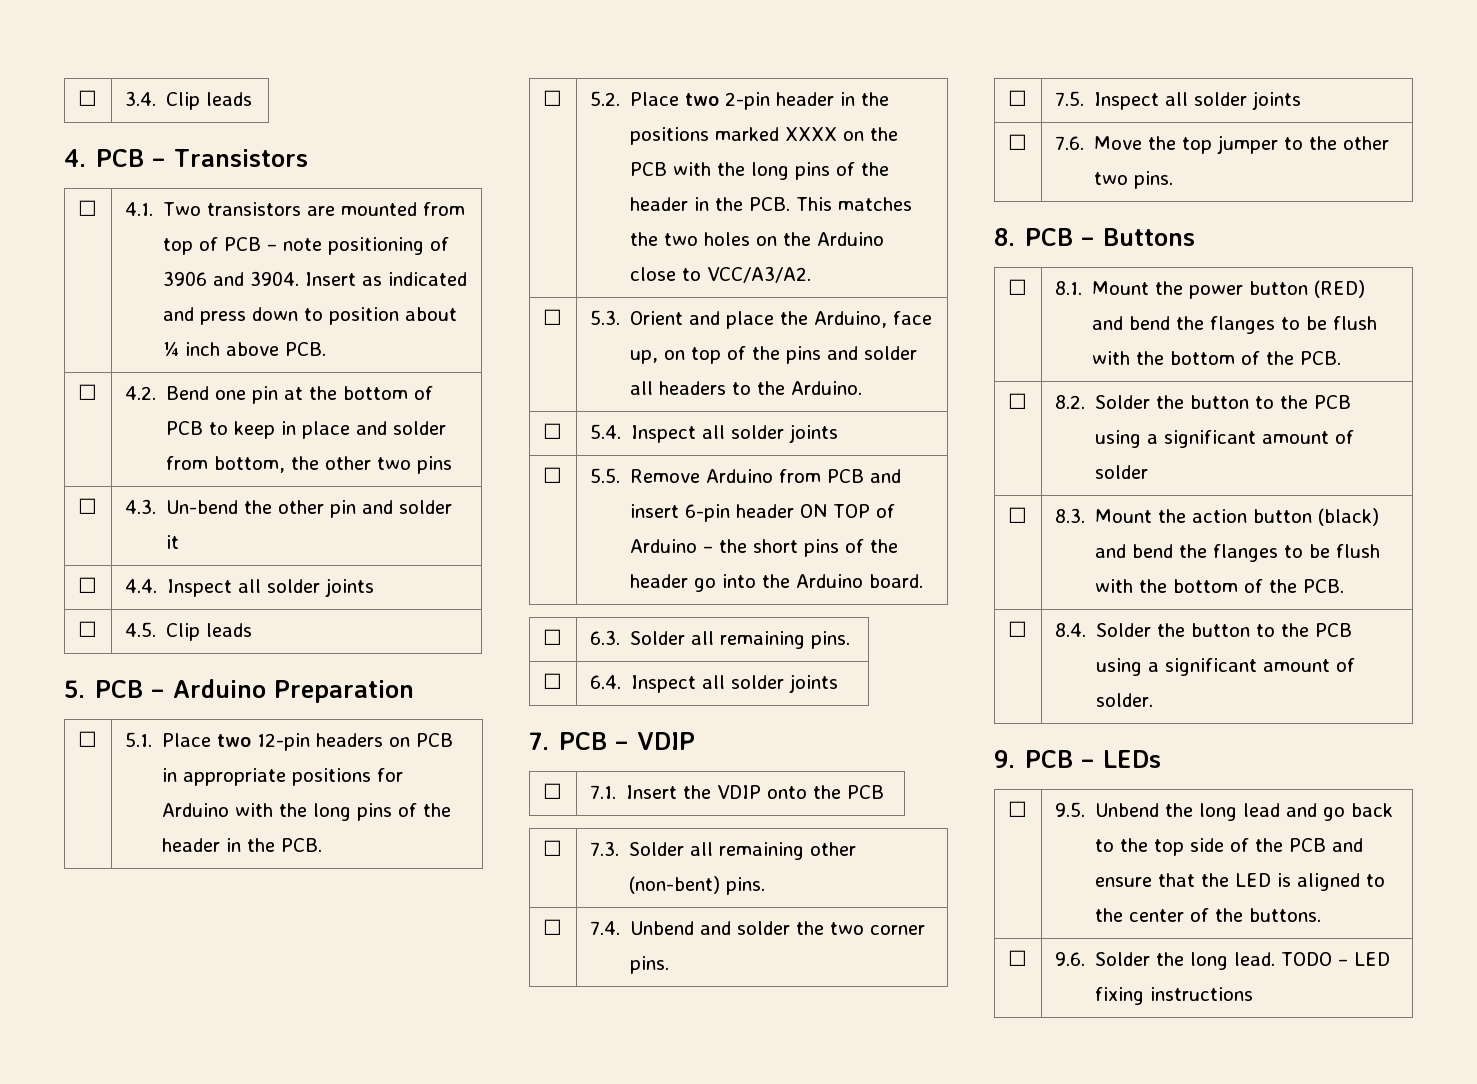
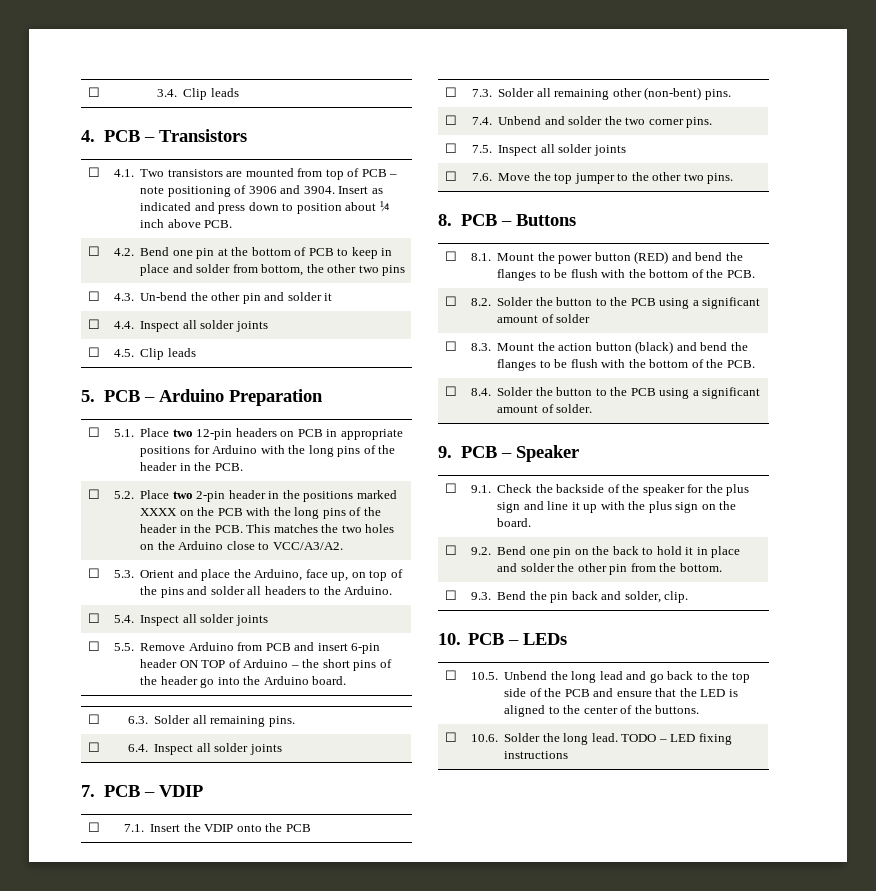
(1096, 763) none -> [516,445,580,462] [444,483,457,493] [470,484,750,496] [497,501,737,513] [497,518,532,527] [444,545,457,555] [470,546,741,558] [497,563,722,575] [444,590,457,600] [470,591,689,603] [438,633,520,645] Speaker // ☐ | 9.1. Check the backside of the speaker for the plus sign and line it up with the plus sign on the board. // ☐ | 9.2. Bend one pin on the back to hold it in place and solder the other pin from the bottom. // ☐ | 9.3. Bend the pin back and solder, clip. // 10. PCB –
[1054,802,1085,817] 9.5. -> [470,672,498,680] 10.5.
[1054,952,1085,966] 9.6. -> [470,734,498,742] 10.6.

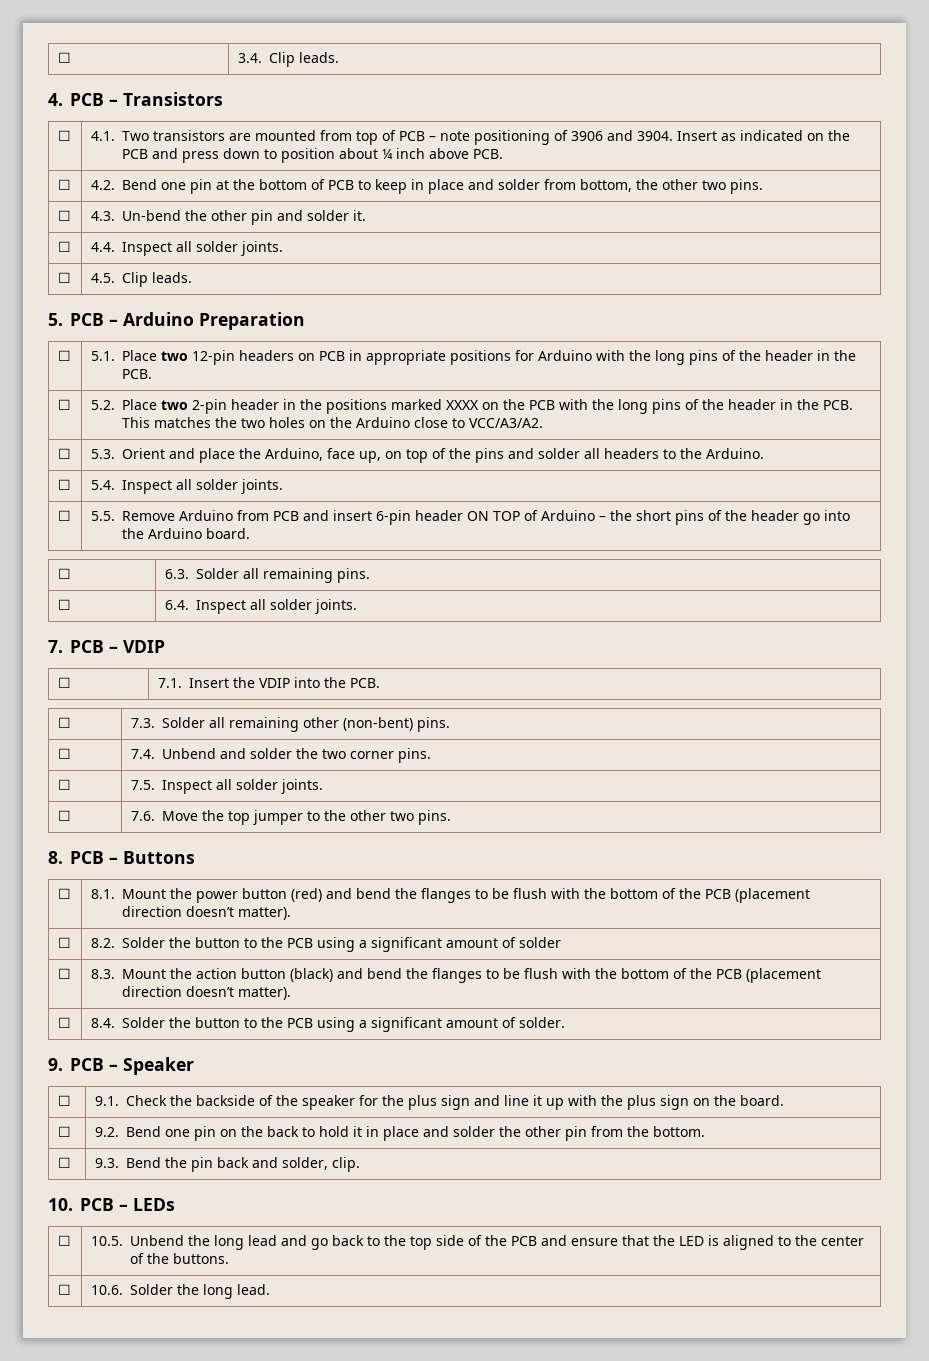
[210,88,239,97] leads -> [298,52,339,63] leads.
(192, 206) none -> [806,130,850,141] [121,149,148,159] on the PCB
[382,265,406,276] pins -> [729,179,763,194] pins.
[324,293,333,301] it -> [352,210,366,221] it.
[235,321,268,332] joints -> [240,241,283,256] joints.
[167,348,196,357] leads -> [151,272,192,283] leads.
[235,615,268,626] joints -> [240,479,283,494] joints.
[249,744,282,755] joints -> [314,599,357,614] joints.
[236,823,311,832] onto the PCB -> [293,677,380,688] into the PCB.
[593,145,626,156] joints -> [280,779,323,794] joints.
[634,251,669,264] (RED) -> [290,888,322,902] (red)
[726,270,755,278] PCB. -> [704,888,810,903] [121,906,291,920] PCB (placement direction doesn’t matter).
[726,360,755,368] PCB. -> [715,968,821,983] [121,986,291,1000] PCB (placement direction doesn’t matter).
[621,733,732,745] [504,751,569,759] TODO – LED fixing instructions -> (270, 1289) none

